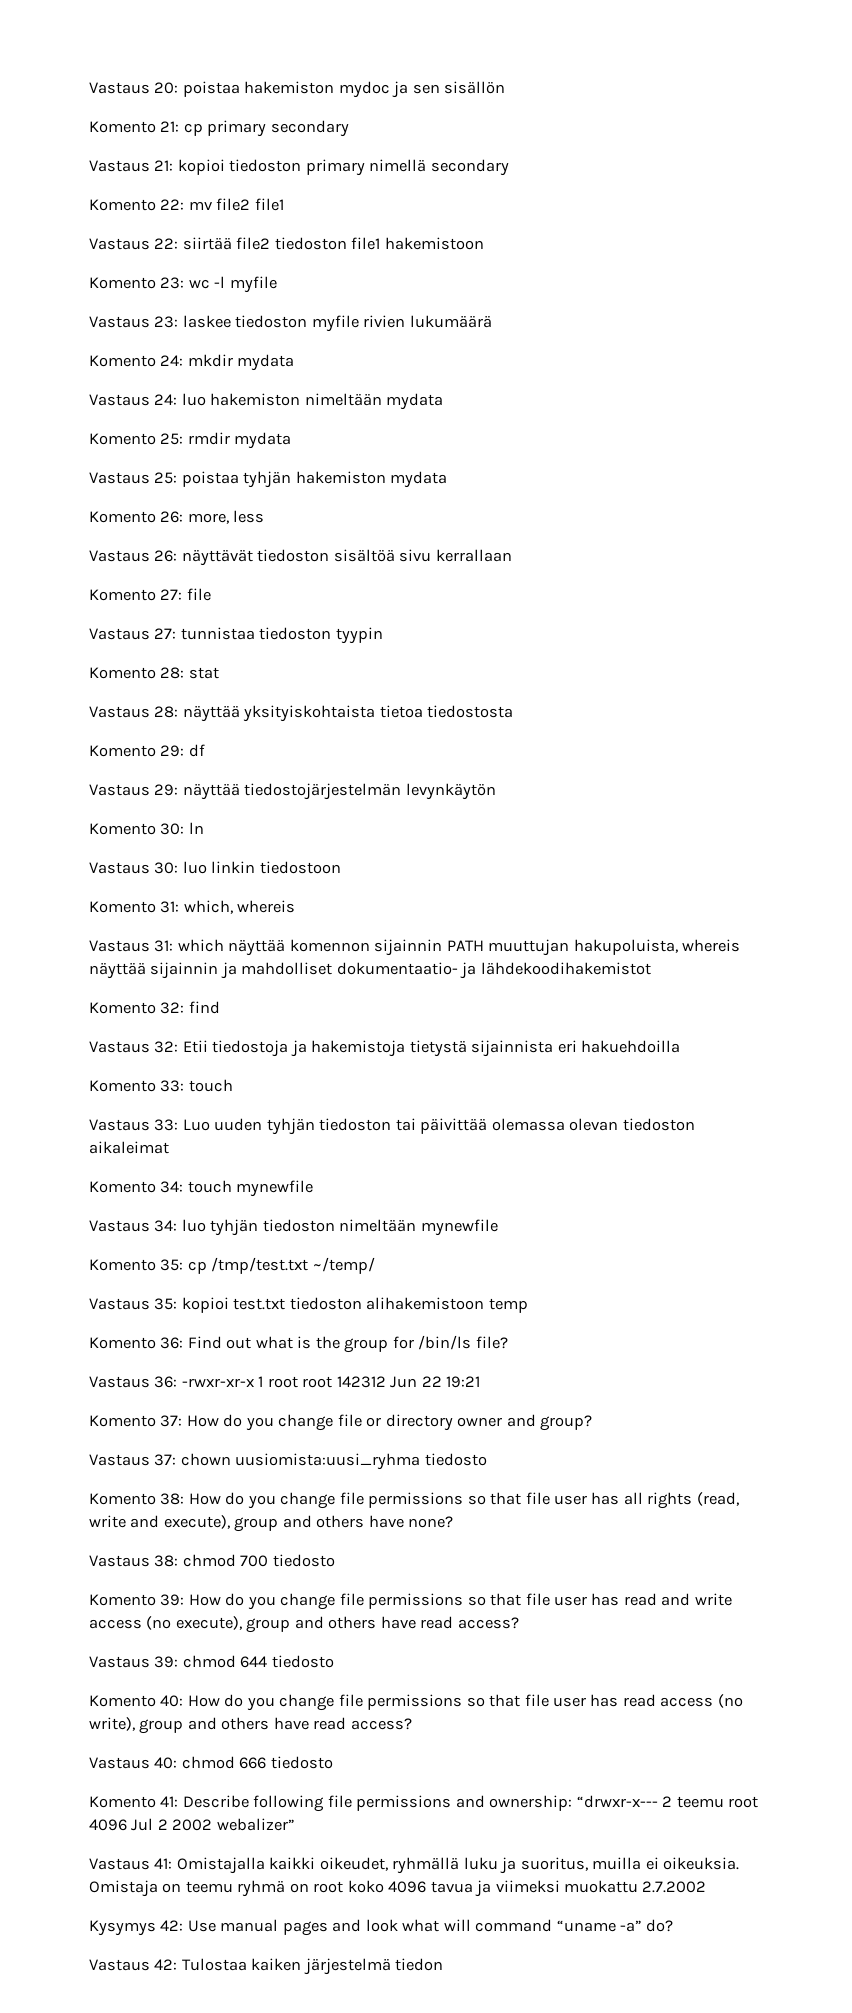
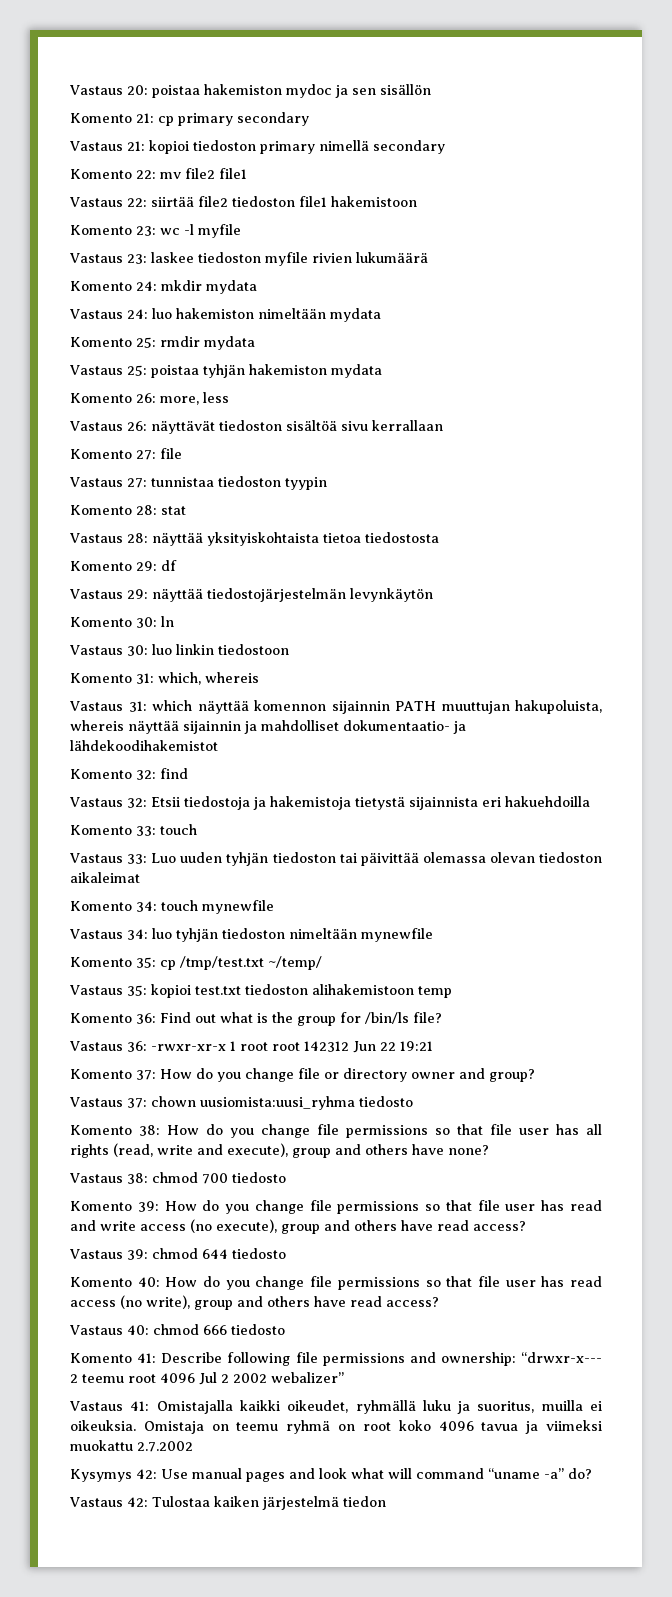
[182,1040,208,1053] Etii -> [151,797,180,807] Etsii

